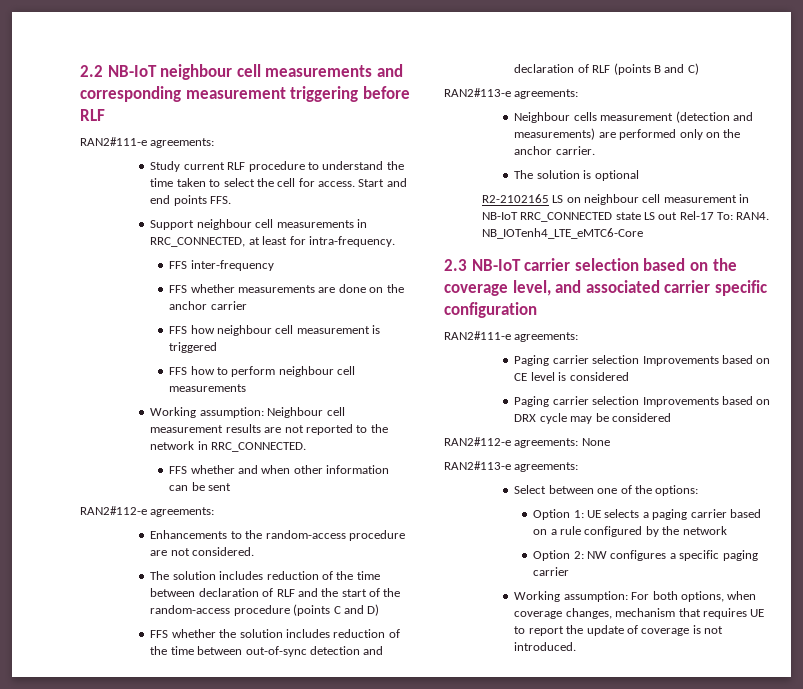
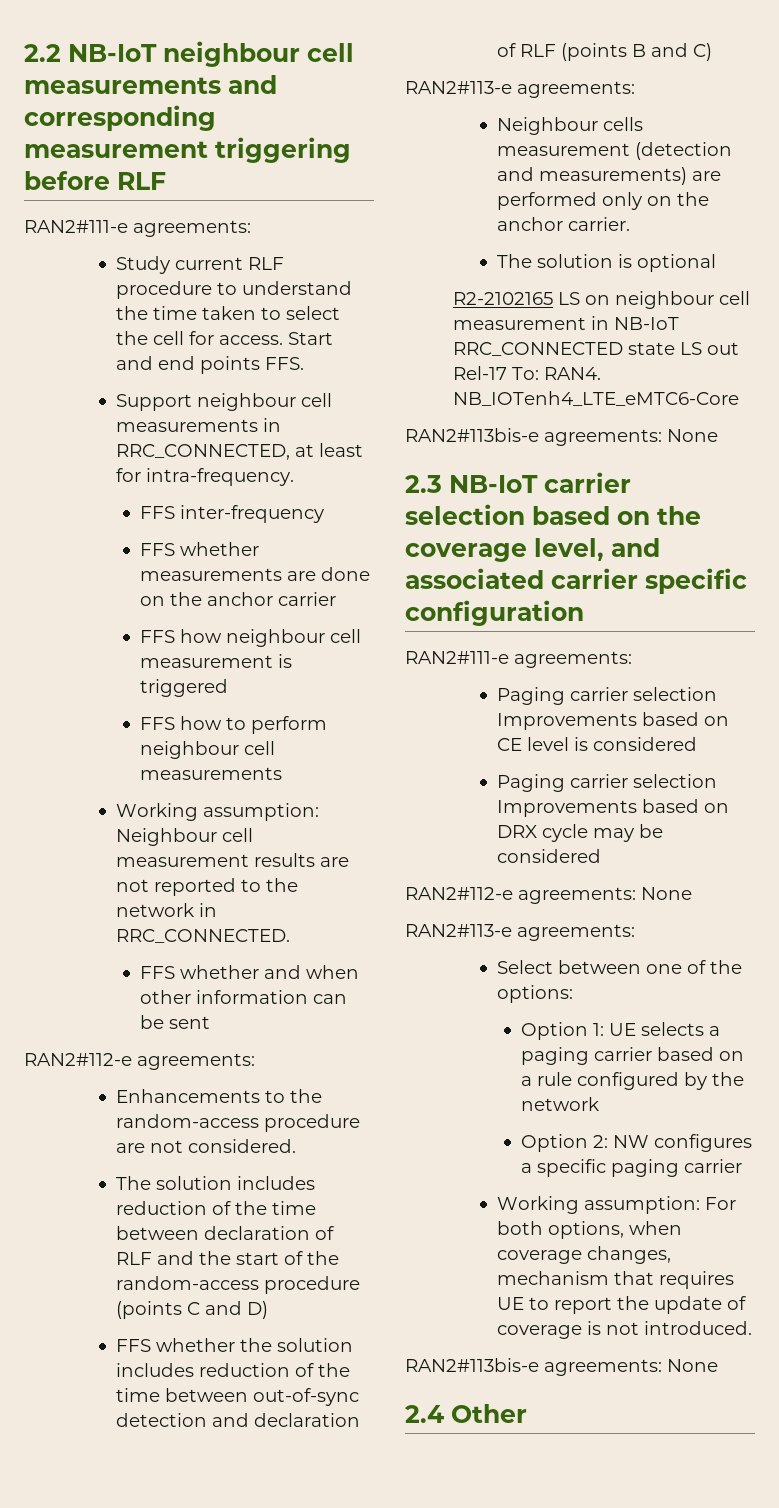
(643, 233) none -> [405,428,718,446] // RAN2#113bis-e agreements: None
(577, 646) none -> [405,1358,718,1376] [405,1404,527,1423] // RAN2#113bis-e agreements: None // 2.4 Other

